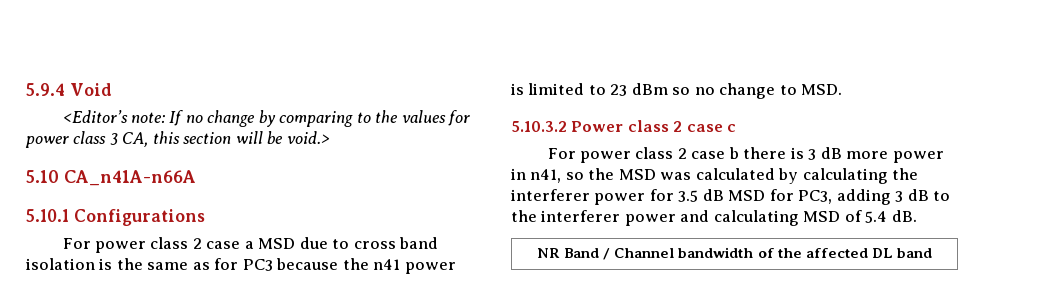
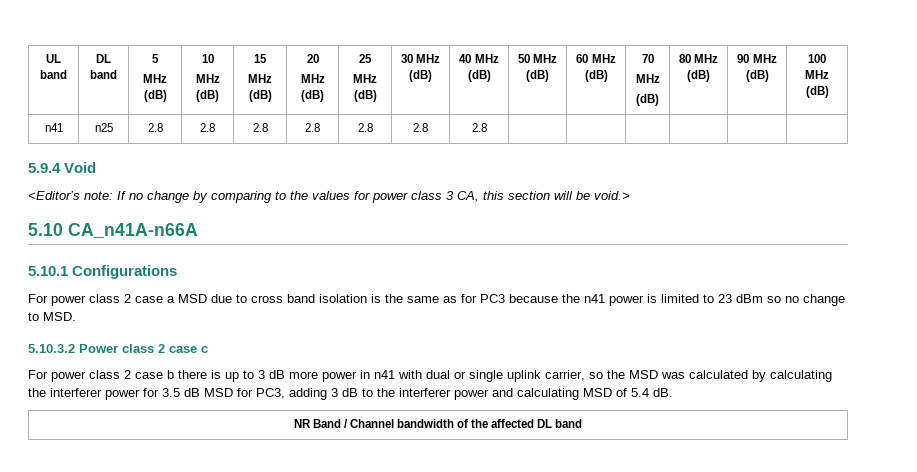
(26, 89) none -> [46,54,61,63] [40,70,67,79] [96,54,111,63] [90,70,117,79] [152,54,159,63] [143,74,167,83] [143,90,167,102] [201,54,214,63] [195,74,220,83] [196,90,219,102] [254,54,267,63] [248,74,272,83] [248,90,272,102] [306,54,319,63] [300,74,325,83] [301,90,324,102] [359,54,372,63] [353,74,377,83] [353,90,377,102] [400,54,441,63] [409,70,432,82] [459,54,499,63] [467,70,491,82] [517,54,558,63] [526,70,549,82] [576,54,616,63] [584,70,608,82] [641,54,654,63] [635,74,660,83] [636,94,659,106] [678,54,719,63] [687,70,710,82] [737,54,777,63] [745,70,769,82] [808,54,826,63] [805,70,829,79] [805,86,829,98] [44,123,63,132] [94,123,113,132] [147,123,163,132] [200,123,215,132] [252,123,268,132] [305,123,320,132] [357,123,373,132] [413,123,428,132] [471,123,487,132] UL band | DL band | 5 // MHz (dB) | 10 // MHz (dB) | 15 // MHz (dB) | 20 // MHz (dB) | 25 // MHz (dB) | 30 MHz (dB) | 40 MHz (dB) | 50 MHz (dB) | 60 MHz (dB) | 70 // MHz // (dB) | 80 MHz (dB) | 90 MHz (dB) | 100 MHz (dB) // n41 | n25 | 2.8 | 2.8 | 2.8 | 2.8 | 2.8 | 2.8 | 2.8 | | | | | | //
(804, 153) none -> [225,370,254,382] up to
[530,169,562,183] n41, -> [374,370,585,382] n41 with dual or single uplink carrier,

